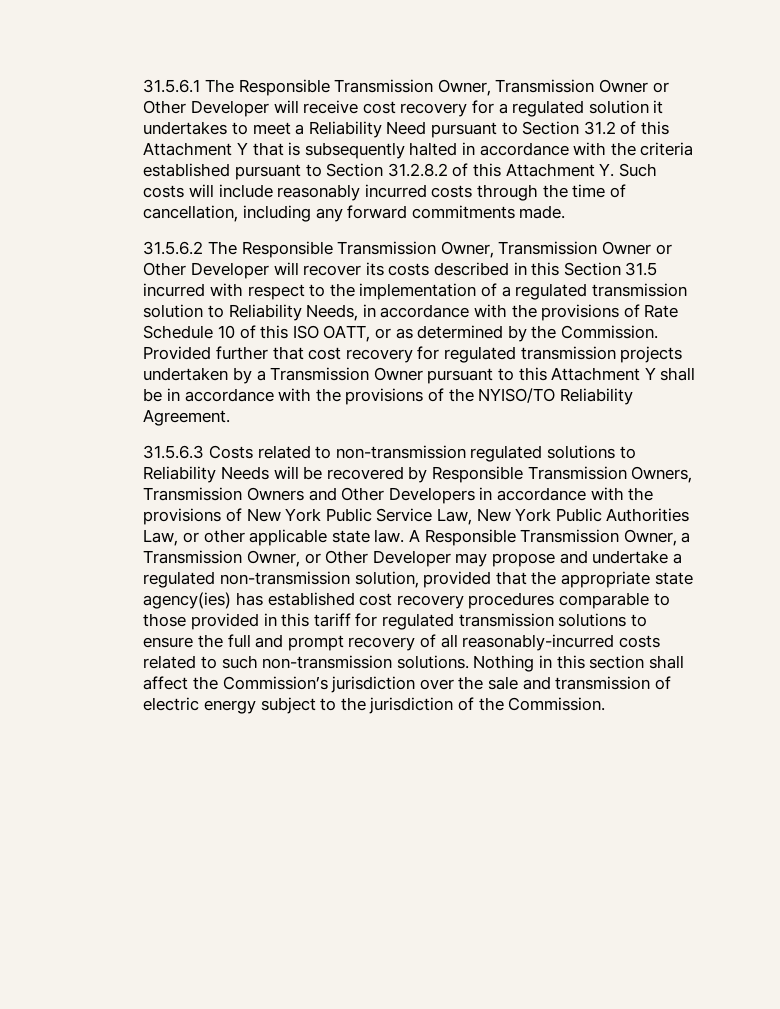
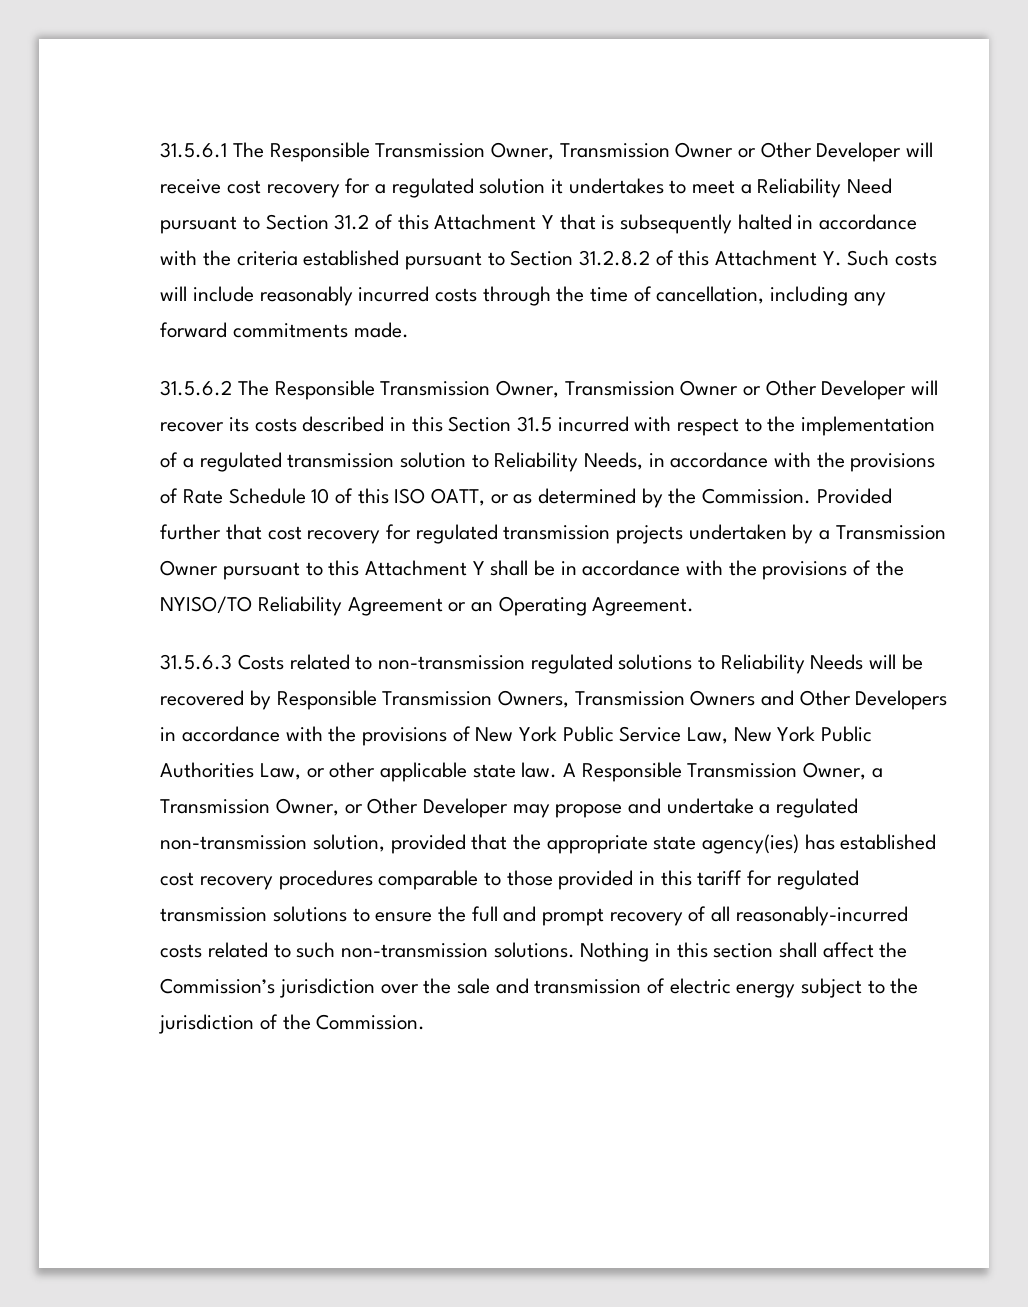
(633, 396) none -> [347,596,587,616] Agreement or an Operating

